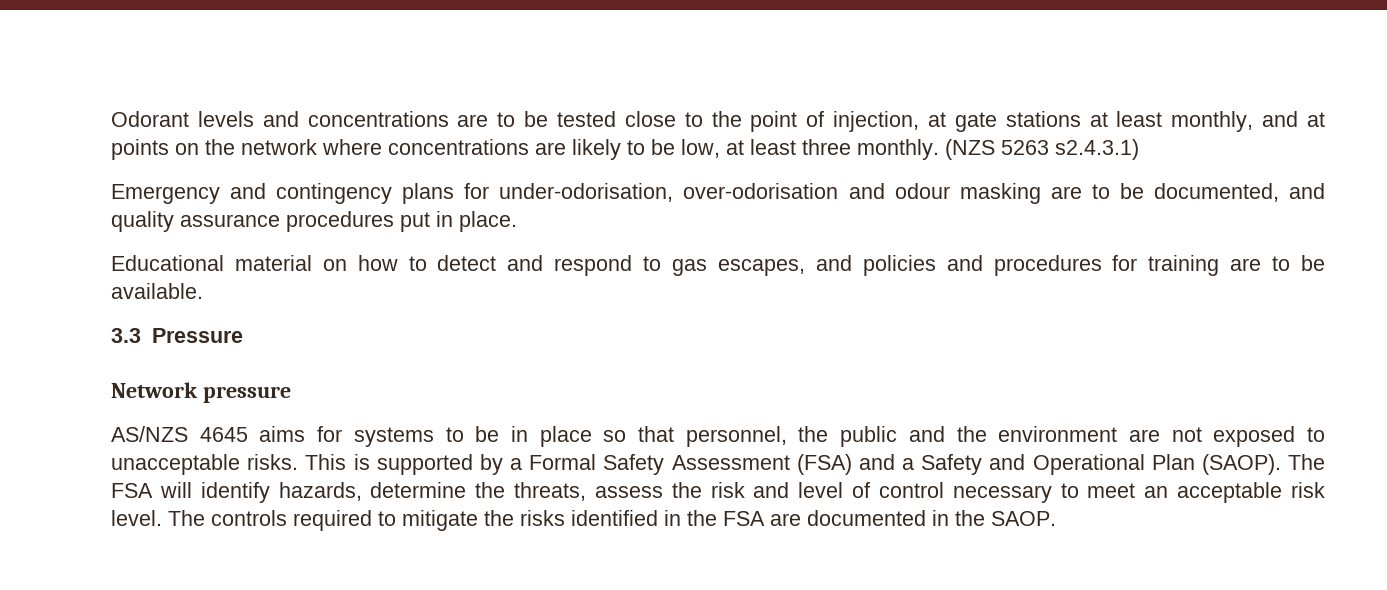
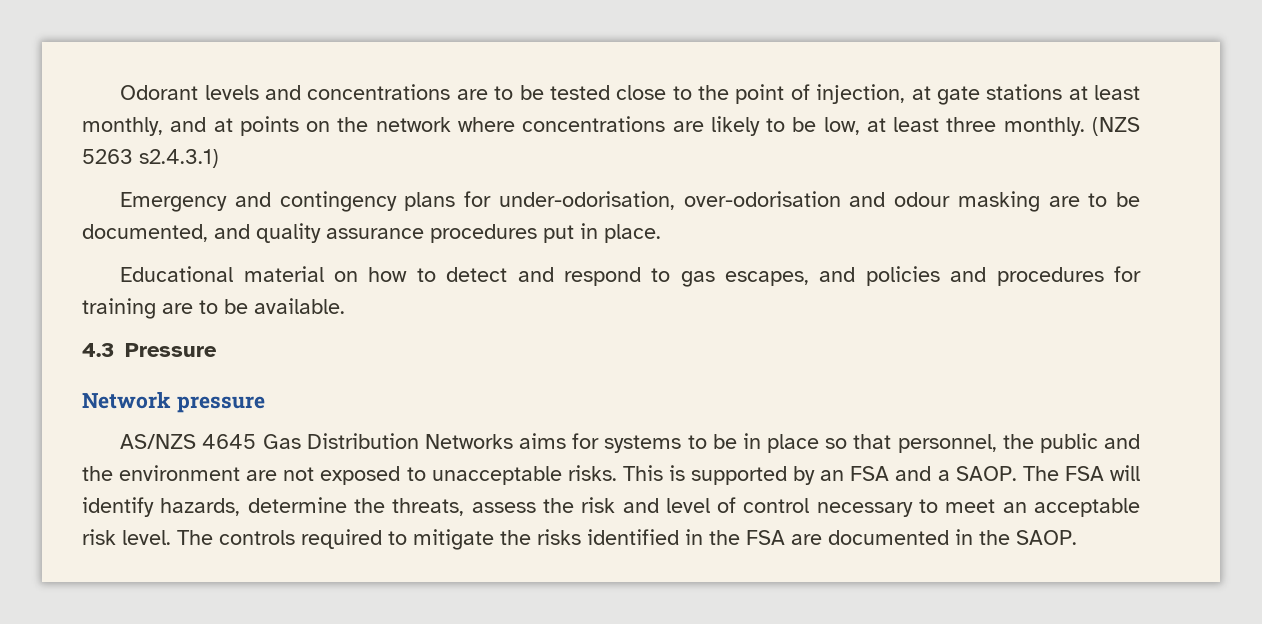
[111,328,141,343] 3.3 -> [82,343,114,357] 4.3
(248, 434) none -> [262,433,513,449] Gas Distribution Networks
[510,454,1281,475] a Formal Safety Assessment (FSA) and a Safety and Operational Plan (SAOP). -> [820,466,1017,481] an FSA and a SAOP.

